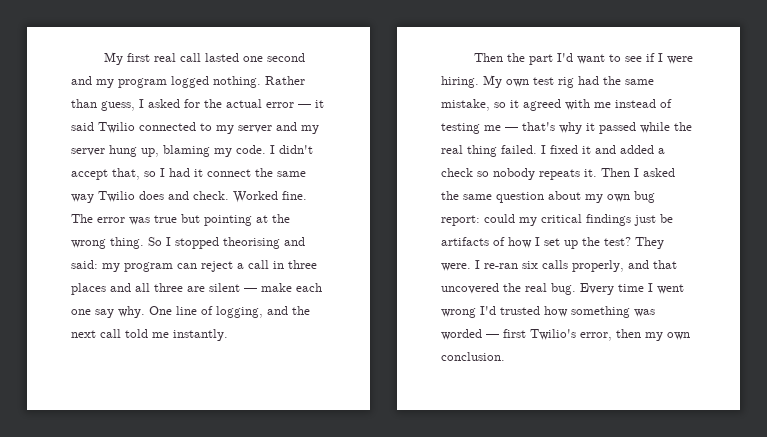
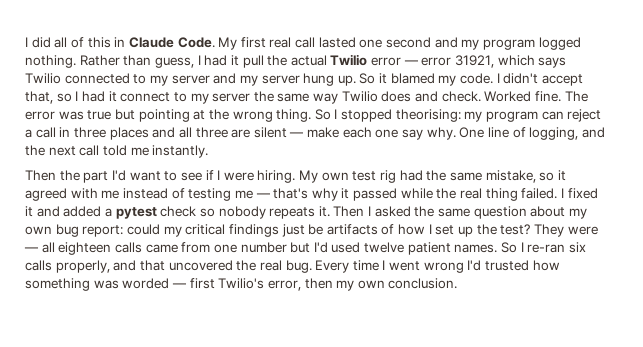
(103, 58) none -> [25,37,215,48] I did all of this in Claude Code.
[148,99,200,108] asked for -> [204,55,264,68] had it pull
(262, 103) none -> [330,54,368,66] Twilio
[315,100,324,108] [71,122,94,131] it said -> [421,55,567,68] error 31921, which says
[141,145,210,157] up, blaming -> [337,73,435,86] up. So it blamed
(251, 173) none -> [173,92,251,104] to my server
[223,237,305,249] [71,260,98,269] theorising and said: -> [395,109,461,122] theorising:
(665, 151) none -> [115,207,157,219] pytest
[441,263,471,271] were. -> [567,226,598,235] [24,242,518,255] were — all eighteen calls came from one number but I'd used twelve patient names. So

